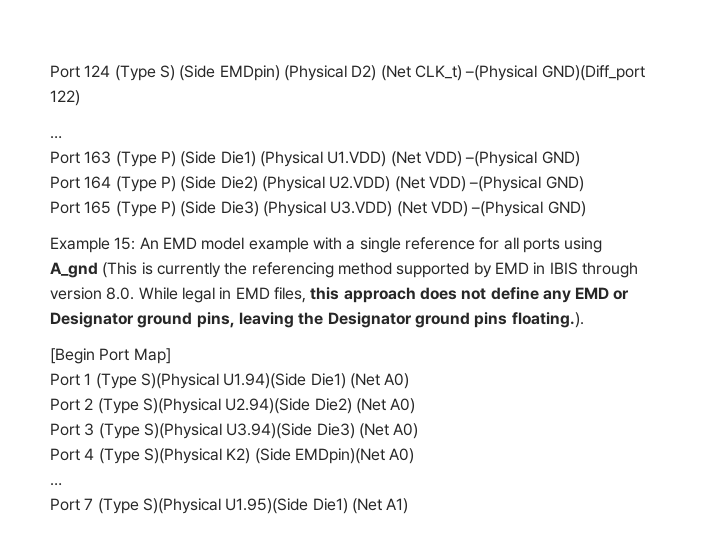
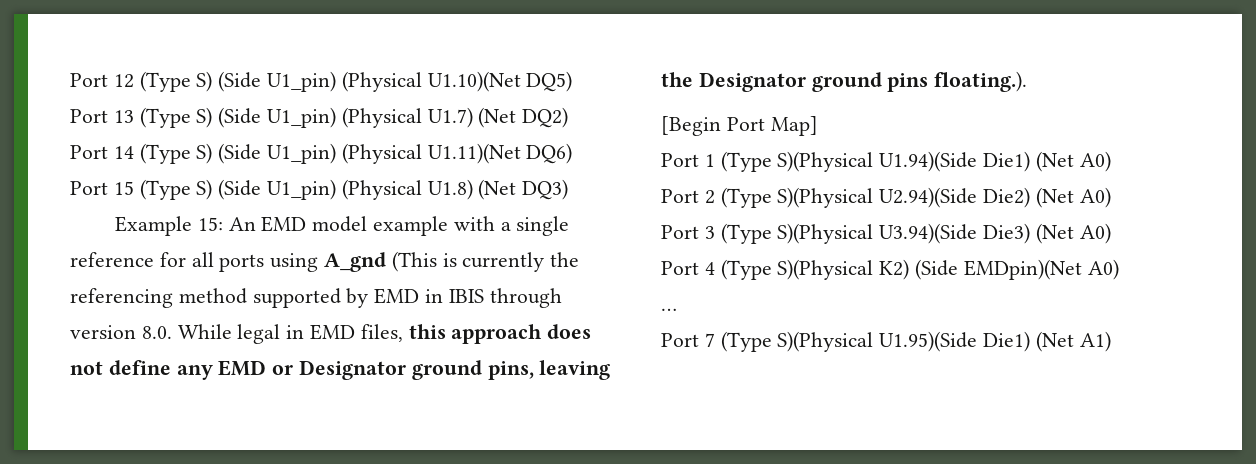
[50,65,645,81] [50,90,80,106] [50,136,62,139] [50,151,580,167] [50,176,584,192] [50,201,586,217] Port 124 (Type S) (Side EMDpin) (Physical D2) (Net CLK_t) –(Physical GND)(Diff_port 122) // … // Port 163 (Type P) (Side Die1) (Physical U1.VDD) (Net VDD) –(Physical GND) // Port 164 (Type P) (Side Die2) (Physical U2.VDD) (Net VDD) –(Physical GND) // Port 165 (Type P) (Side Die3) (Physical U3.VDD) (Net VDD) –(Physical GND) -> [70,71,573,92] [70,107,569,128] [70,143,573,164] [70,179,569,200] Port 12 (Type S) (Side U1_pin) (Physical U1.10)(Net DQ5) // Port 13 (Type S) (Side U1_pin) (Physical U1.7) (Net DQ2) // Port 14 (Type S) (Side U1_pin) (Physical U1.11)(Net DQ6) // Port 15 (Type S) (Side U1_pin) (Physical U1.8) (Net DQ3)

